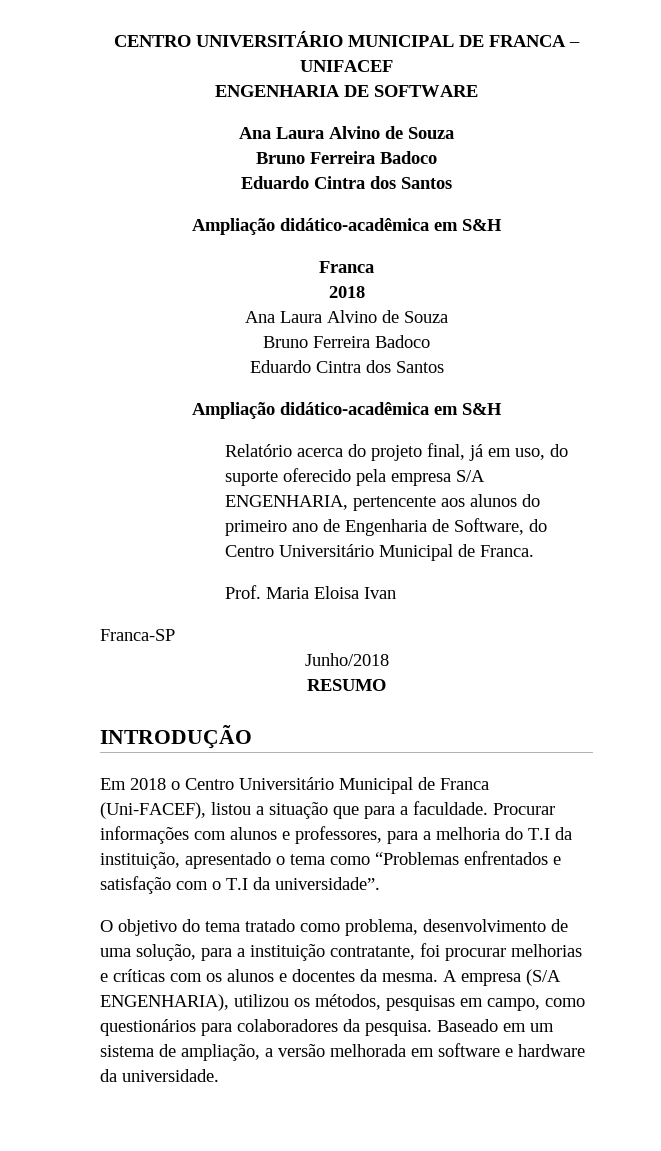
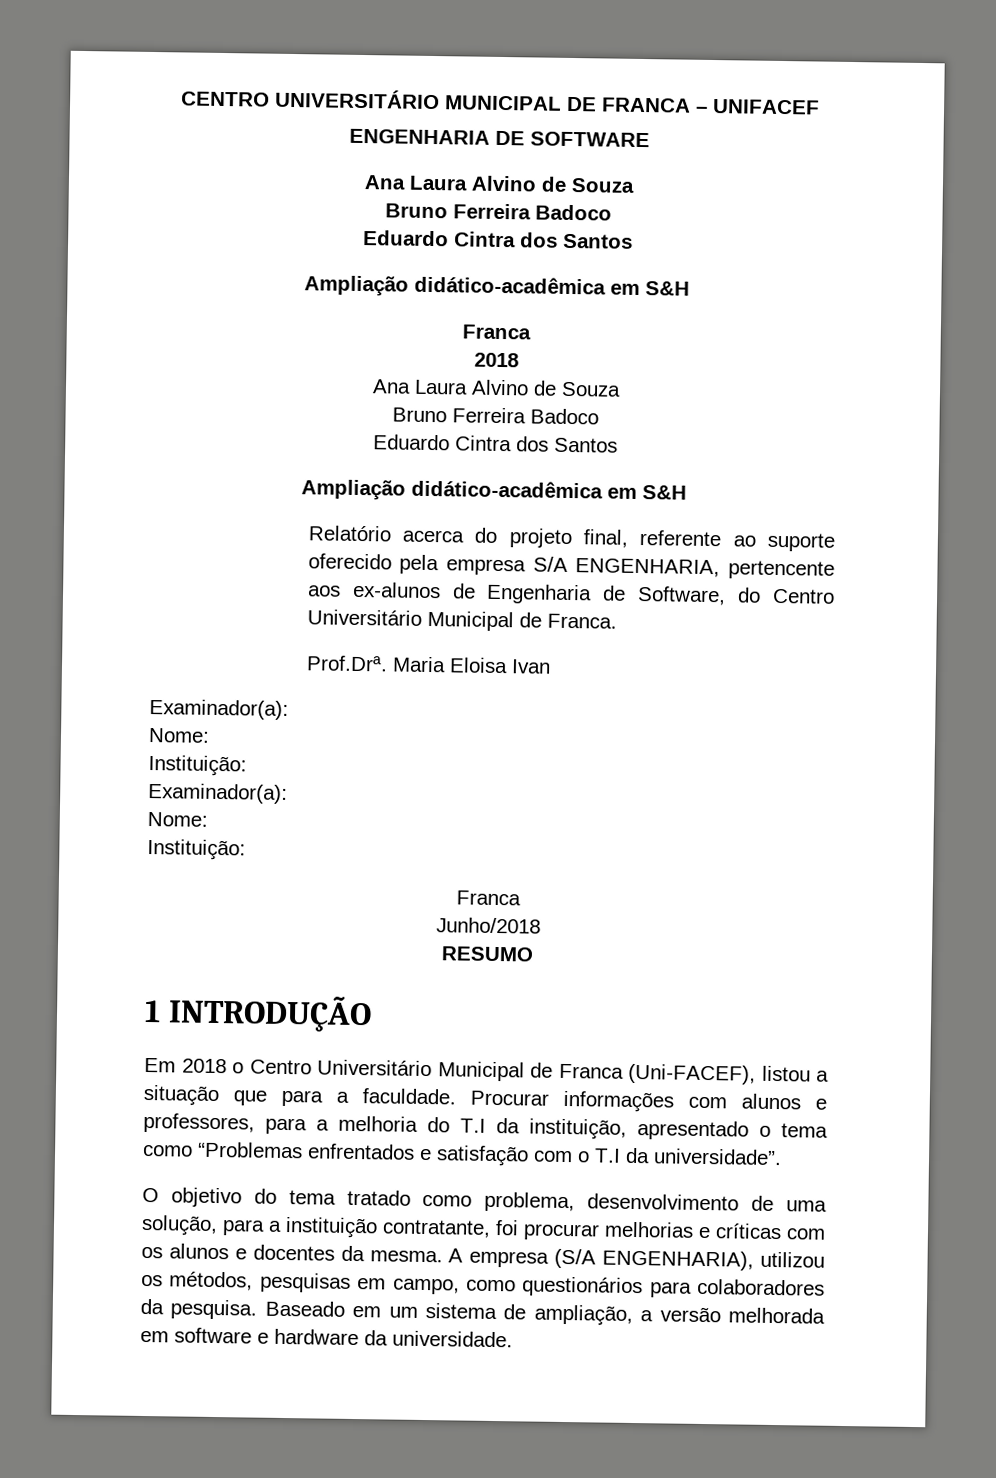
[469,444,569,461] já em uso, do -> [639,530,756,547] referente ao
[470,494,541,507] [225,520,319,536] alunos do primeiro ano -> [352,581,441,599] ex-alunos
[225,585,262,599] Prof. -> [305,655,388,672] Prof.Drª.
[100,629,175,641] Franca-SP -> [149,699,289,720] [148,728,210,743] [148,755,247,777] [148,783,288,804] [147,811,208,827] [147,838,246,861] [456,890,521,906] Examinador(a): // Nome: // Instituição: // Examinador(a): // Nome: // Instituição: // Franca
(386, 685) none -> [144,999,161,1023] 1

